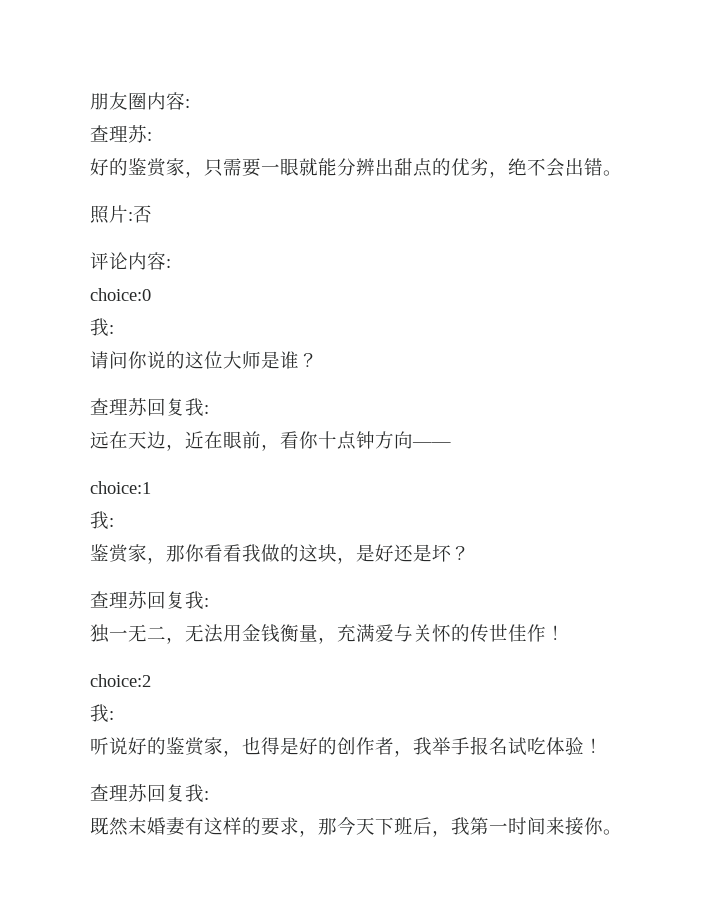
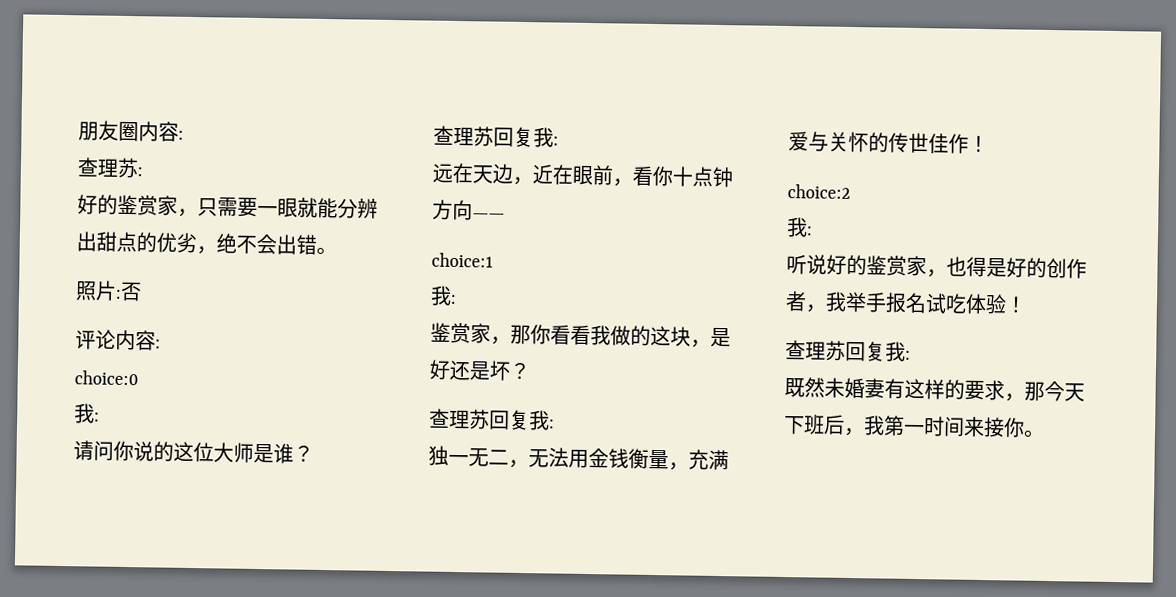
[128,817,147,835] 末 -> [824,377,845,398] 未

